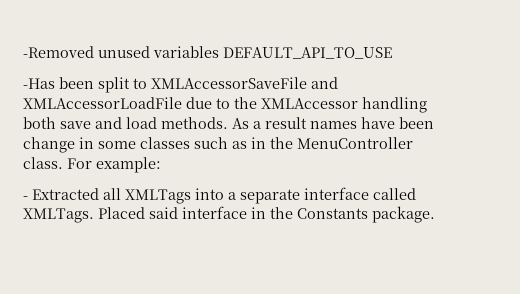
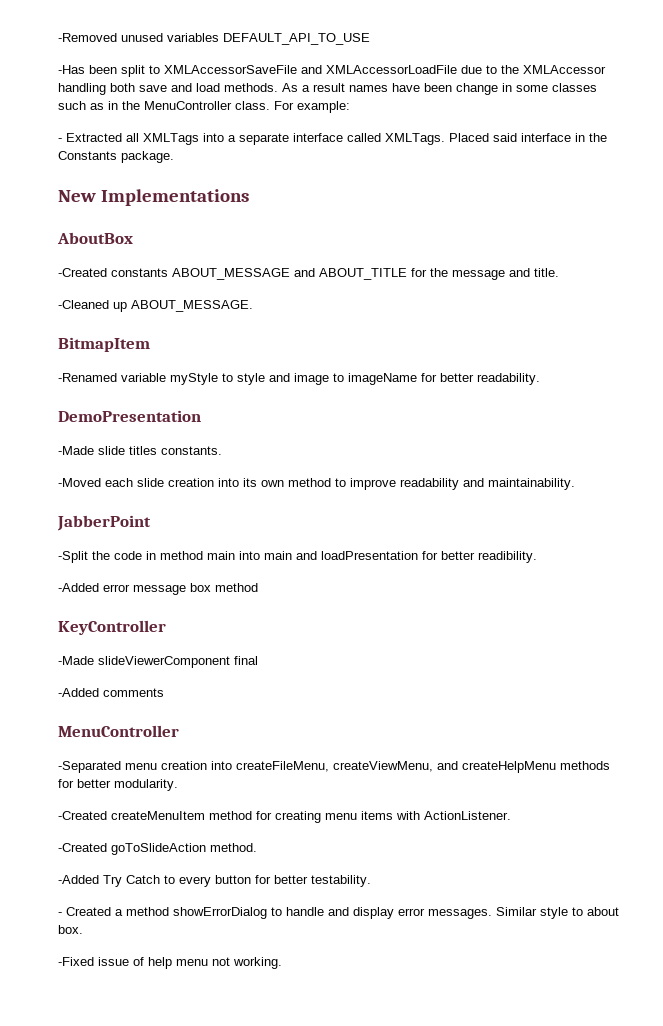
(435, 214) none -> [58,189,249,206] [57,232,133,244] [58,268,559,280] [58,300,253,312] [58,337,150,352] [58,373,540,385] [58,410,201,422] [58,446,222,455] [58,478,575,490] [57,515,151,531] [58,551,537,563] [58,583,258,595] [58,620,166,635] [58,656,258,668] [58,688,164,697] [58,725,179,737] [58,761,610,773] [58,779,178,791] [58,811,511,823] [58,843,257,855] [58,875,371,887] [58,907,619,919] [58,925,83,934] [58,957,282,969] // New Implementations // AboutBox // -Created constants ABOUT_MESSAGE and ABOUT_TITLE for the message and title. // -Cleaned up ABOUT_MESSAGE. // BitmapItem // -Renamed variable myStyle to style and image to imageName for better readability. // DemoPresentation // -Made slide titles constants. // -Moved each slide creation into its own method to improve readability and maintainability. // JabberPoint // -Split the code in method main into main and loadPresentation for better readibility. // -Added error message box method // KeyController // -Made slideViewerComponent final // -Added comments // MenuController // -Separated menu creation into createFileMenu, createViewMenu, and createHelpMenu methods for better modularity. // -Created createMenuItem method for creating menu items with ActionListener. // -Created goToSlideAction method. // -Added Try Catch to every button for better testability. // - Created a method showErrorDialog to handle and display error messages. Similar style to about box. // -Fixed issue of help menu not working.

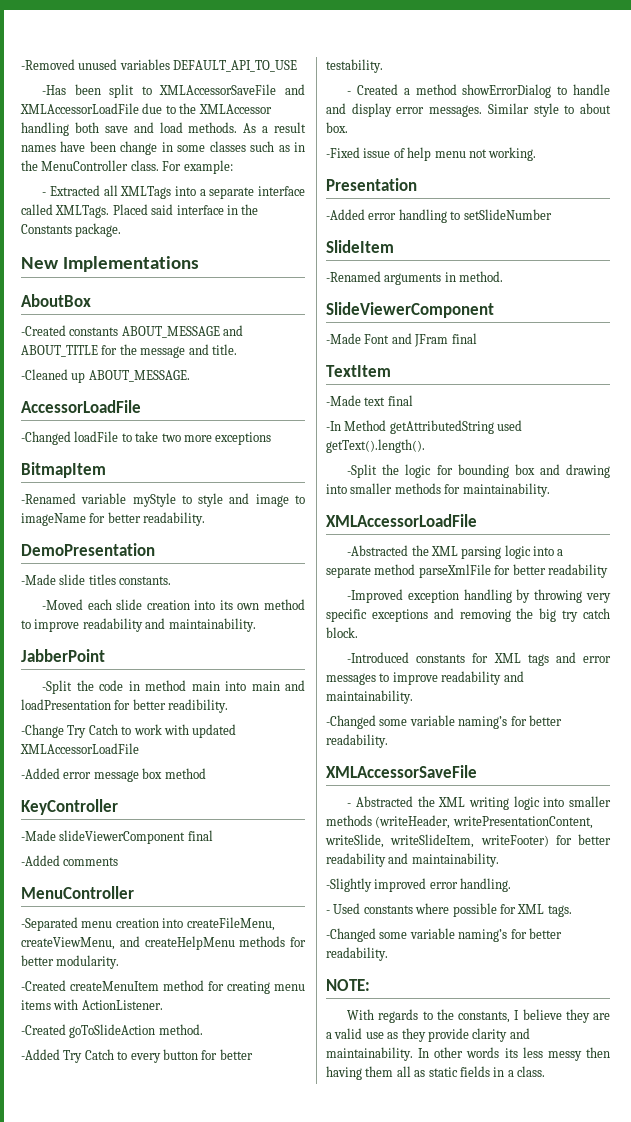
(253, 306) none -> [21,400,141,413] [21,431,272,445] // AccessorLoadFile // -Changed loadFile to take two more exceptions
(537, 557) none -> [21,724,237,738] [20,743,139,754] // -Change Try Catch to work with updated XMLAccessorLoadFile
(282, 963) none -> [326,178,417,191] [326,209,552,223] [326,240,394,253] [326,271,504,285] [326,302,494,318] [326,333,477,347] [326,365,391,377] [326,395,413,406] [326,420,523,434] [326,439,425,453] [347,464,610,478] [326,483,550,497] [326,514,477,527] [347,545,564,559] [326,564,608,578] [347,589,611,603] [326,608,610,622] [326,627,358,638] [347,652,611,666] [326,671,524,685] [326,690,413,704] [326,715,562,729] [326,734,388,748] [326,765,477,778] [347,796,611,810] [326,815,593,829] [325,834,611,848] [326,853,499,867] [326,878,512,892] [326,903,572,917] [326,928,562,942] [326,947,388,961] [326,979,370,991] [347,1009,610,1023] [326,1028,530,1042] [326,1047,610,1061] [326,1066,545,1080] // Presentation // -Added error handling to setSlideNumber // SlideItem // -Renamed arguments in method. // SlideViewerComponent // -Made Font and JFram final // TextItem // -Made text final // -In Method getAttributedString used getText().length(). // -Split the logic for bounding box and drawing into smaller methods for maintainability. // XMLAccessorLoadFile // -Abstracted the XML parsing logic into a separate method parseXmlFile for better readability // -Improved exception handling by throwing very specific exceptions and removing the big try catch block. // -Introduced constants for XML tags and error messages to improve readability and maintainability. // -Changed some variable naming’s for better readability. // XMLAccessorSaveFile // - Abstracted the XML writing logic into smaller methods (writeHeader, writePresentationContent, writeSlide, writeSlideItem, writeFooter) for better readability and maintainability. // -Slightly improved error handling. // - Used constants where possible for XML tags. // -Changed some variable naming’s for better readability. // NOTE: // With regards to the constants, I believe they are a valid use as they provide clarity and maintainability. In other words its less messy then having them all as static fields in a class.

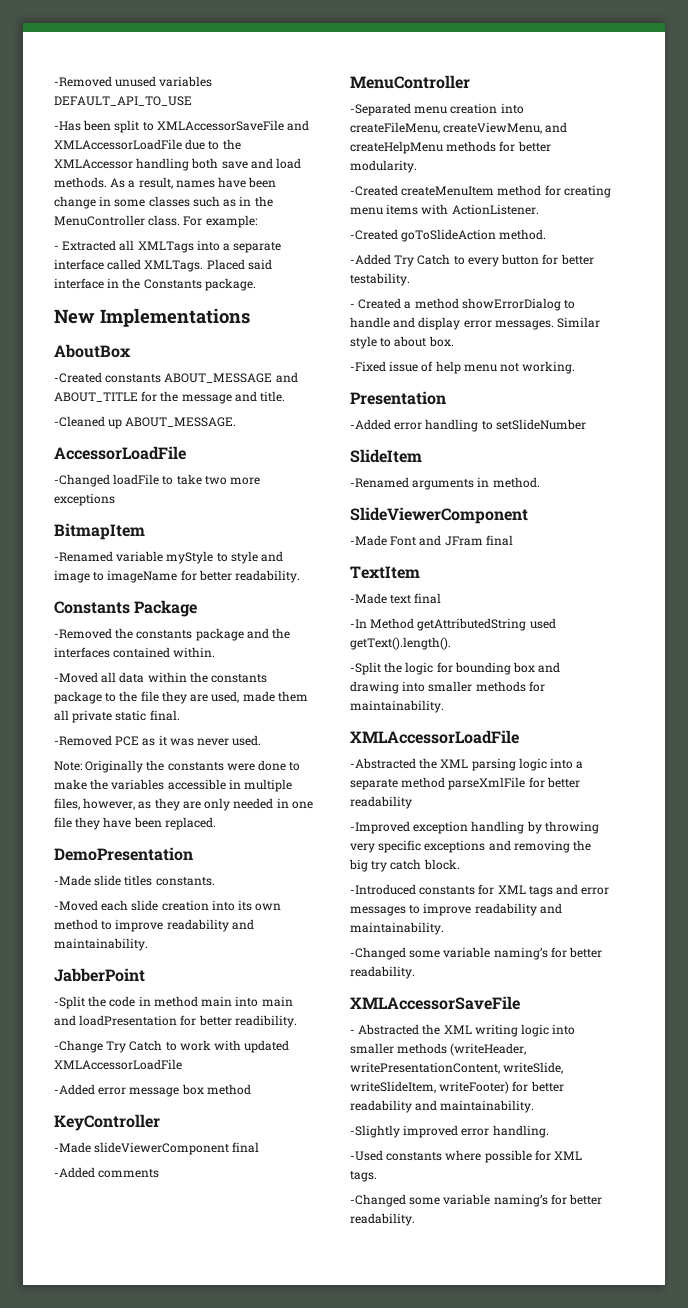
[274,122,306,133] result -> [138,177,173,189] result,
(206, 519) none -> [54,600,198,617] [54,628,291,641] [54,647,216,658] [54,672,268,683] [54,691,308,704] [54,710,180,723] [54,735,262,746] [54,760,301,773] [54,779,293,792] [54,798,313,811] [54,817,216,830] // Constants Package // -Removed the constants package and the interfaces contained within. // -Moved all data within the constants package to the file they are used, made them all private static final. // -Removed PCE as it was never used. // Note: Originally the constants were done to make the variables accessible in multiple files, however, as they are only needed in one file they have been replaced.
[326,903,361,914] - Used -> [350,1150,383,1161] -Used
[326,979,370,991] [347,1009,610,1023] [326,1028,530,1042] [326,1047,610,1061] [326,1066,545,1080] // NOTE: // With regards to the constants, I believe they are a valid use as they provide clarity and maintainability. In other words its less messy then having them all as static fields in a class. -> (415, 1219) none

